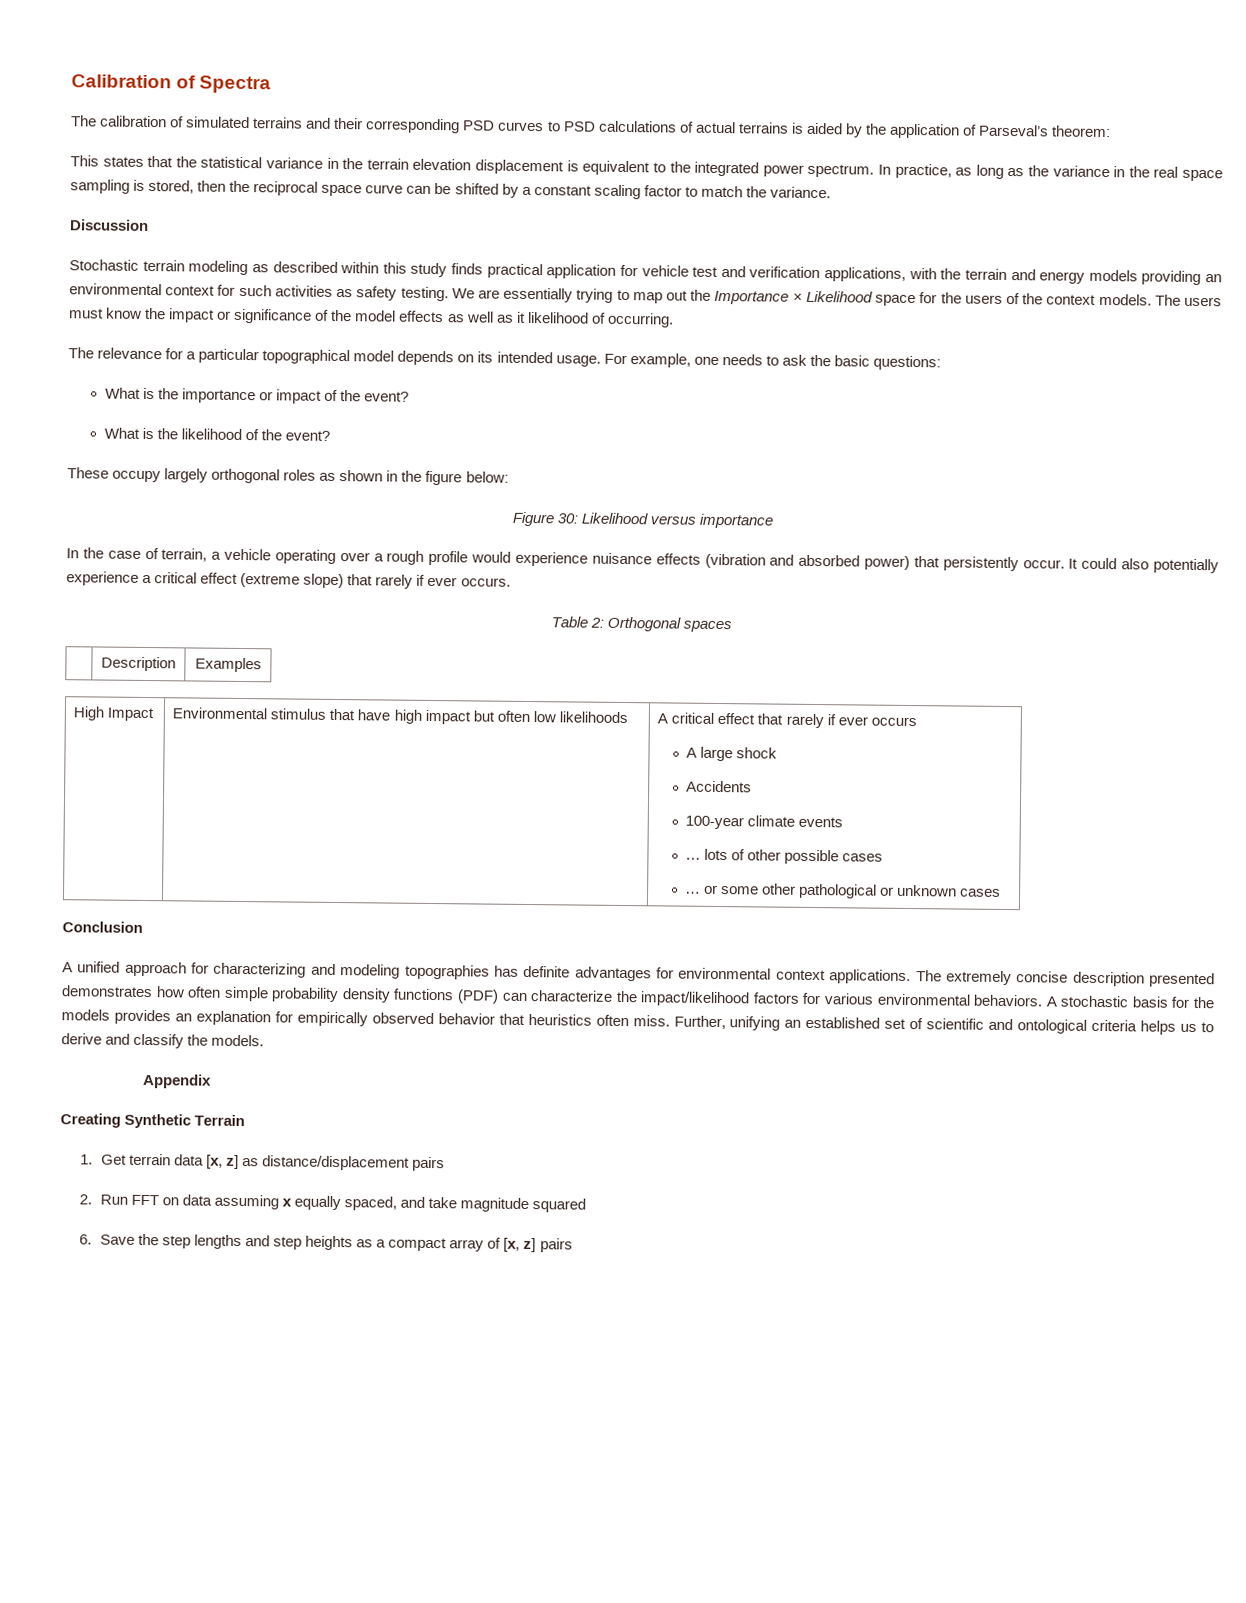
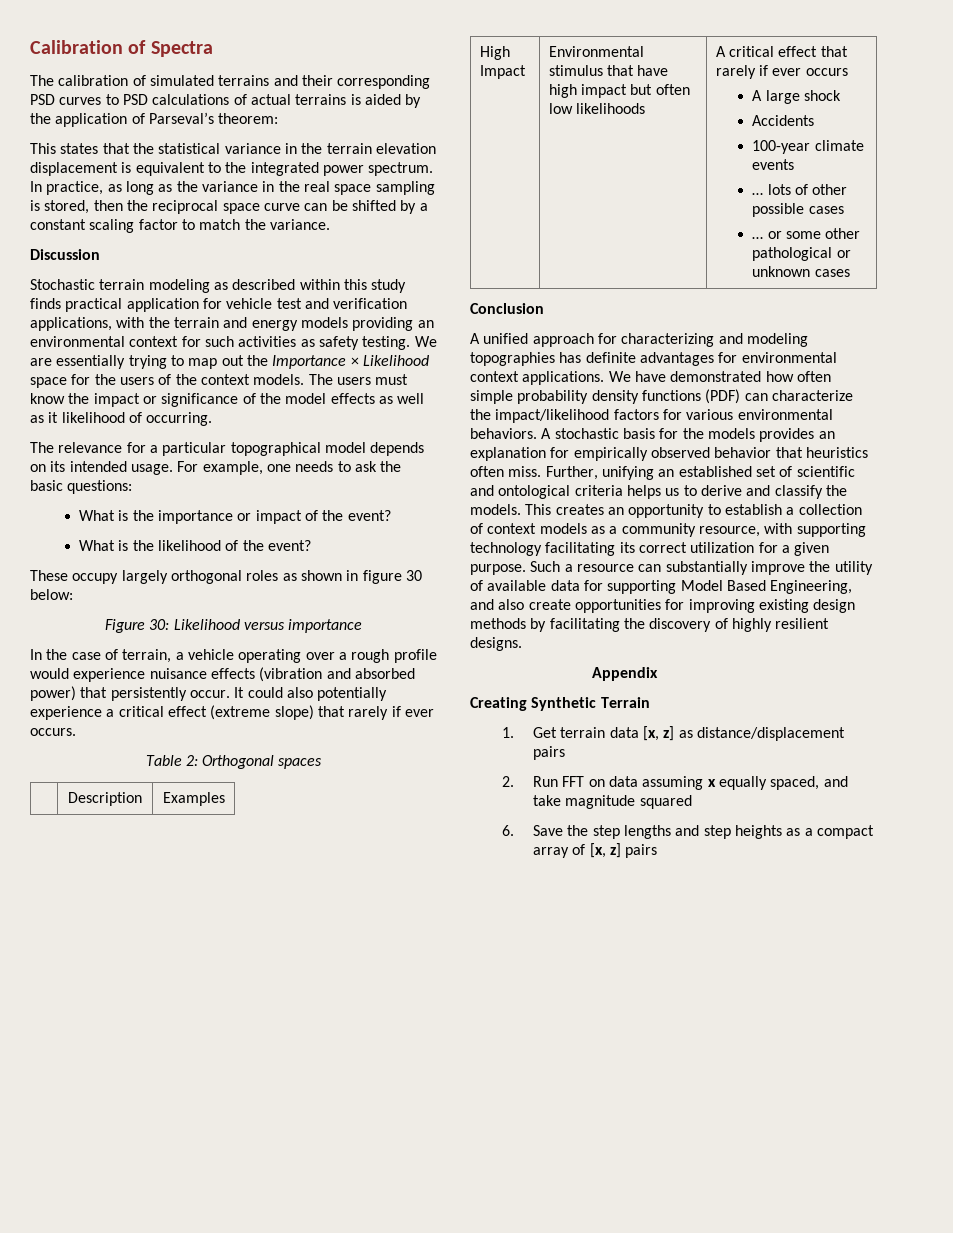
[401,470,463,486] the figure -> [362,570,422,584] figure 30
[915,970,1215,988] [61,985,153,998] The extremely concise description presented demonstrates -> [608,371,762,382] We have demonstrated
(265, 1040) none -> [525,504,862,518] [470,523,866,537] [470,542,830,556] [470,561,873,575] [470,580,853,594] [470,599,856,613] [470,618,830,632] [470,637,522,651] This creates an opportunity to establish a collection of context models as a community resource, with supporting technology facilitating its correct utilization for a given purpose. Such a resource can substantially improve the utility of available data for supporting Model Based Engineering, and also create opportunities for improving existing design methods by facilitating the discovery of highly resilient designs.

